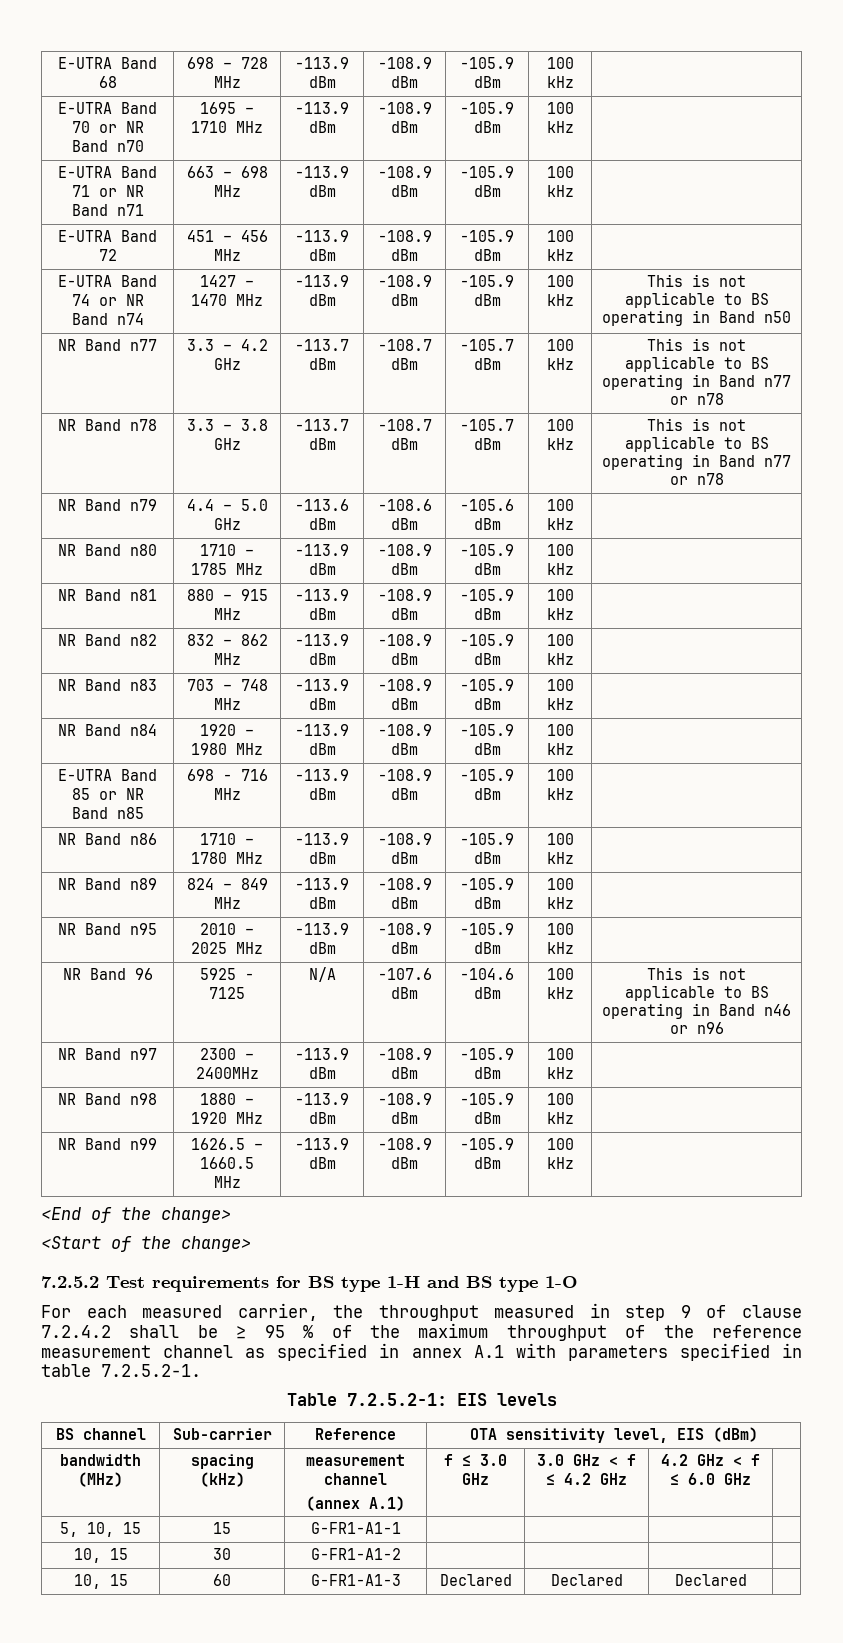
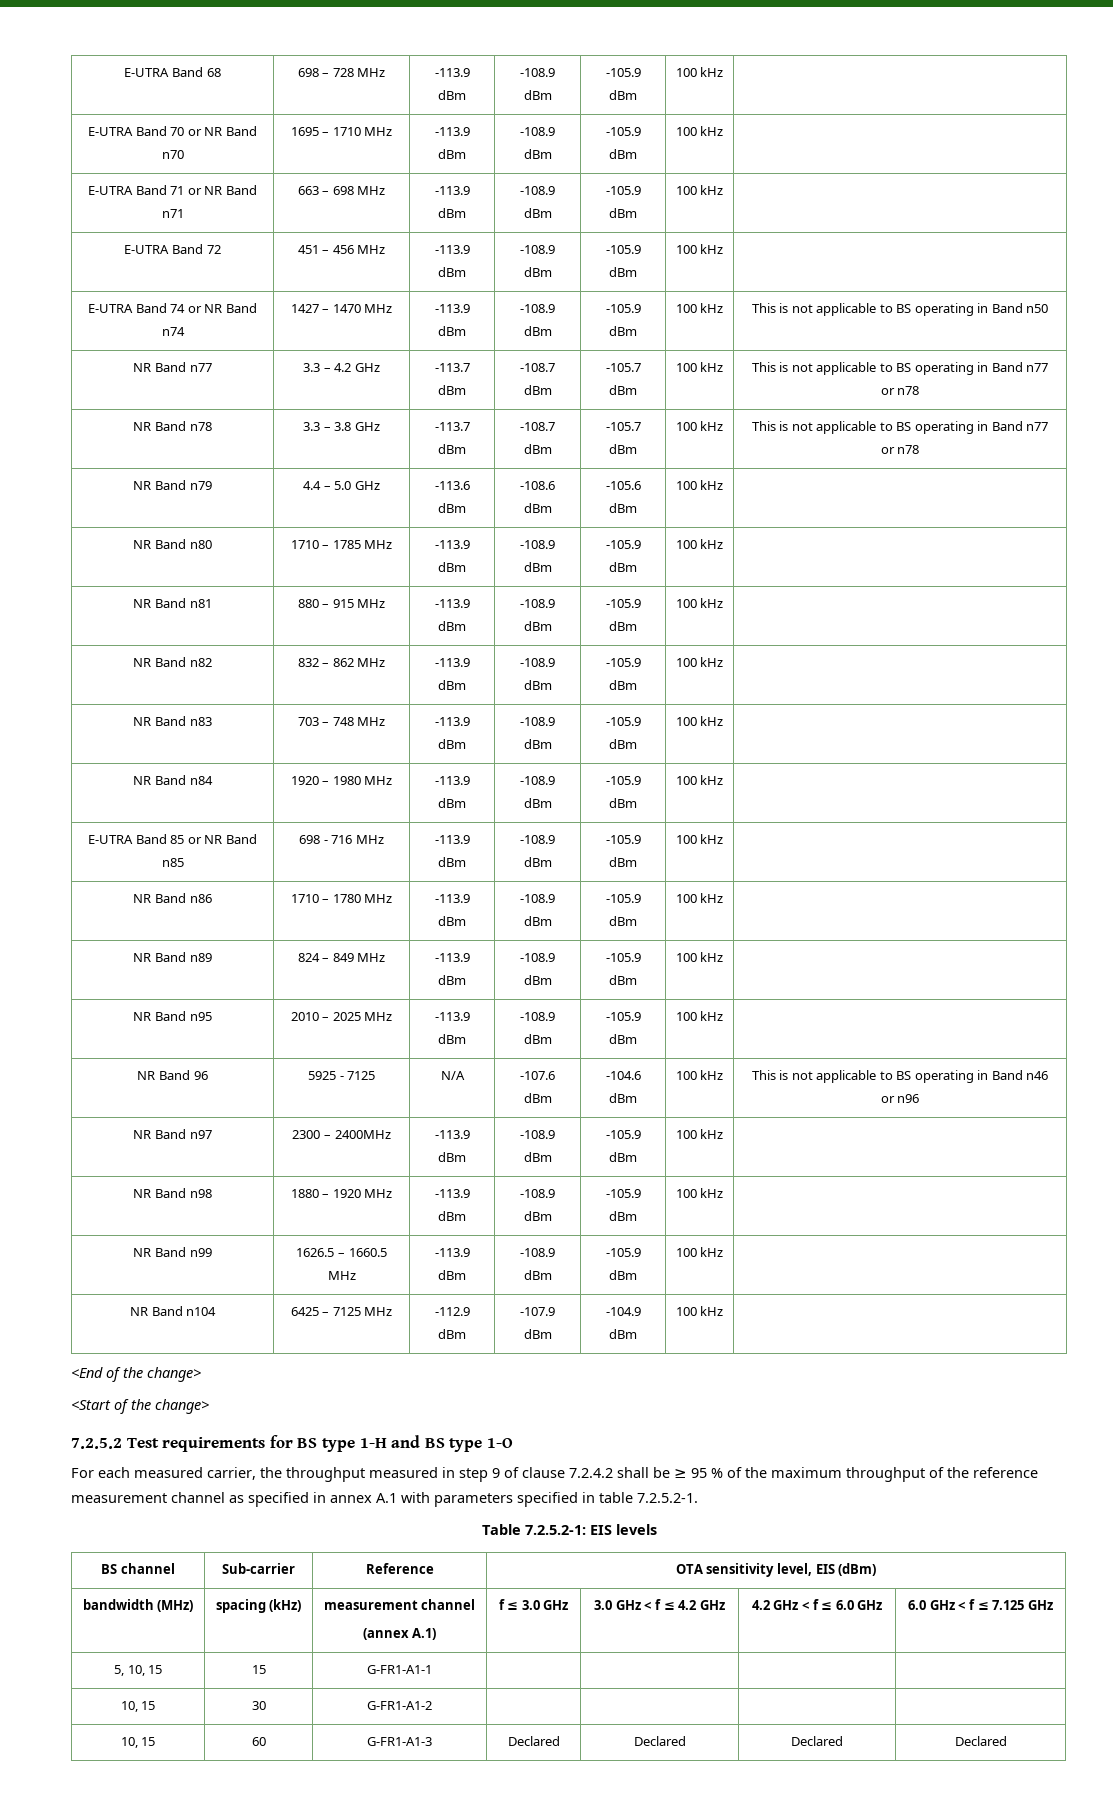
(574, 1163) none -> [129,1306,217,1316] [290,1307,393,1316] [434,1307,470,1316] [438,1329,466,1339] [520,1307,555,1316] [523,1329,552,1339] [605,1307,641,1316] [609,1329,637,1339] [675,1306,724,1316] // NR Band n104 | 6425 – 7125 MHz | -112.9 dBm | -107.9 dBm | -104.9 dBm | 100 kHz |
(751, 1479) none -> [908,1599,1053,1610] 6.0 GHz < f ≤ 7.125 GHz
(747, 1580) none -> [954,1736,1007,1746] Declared

